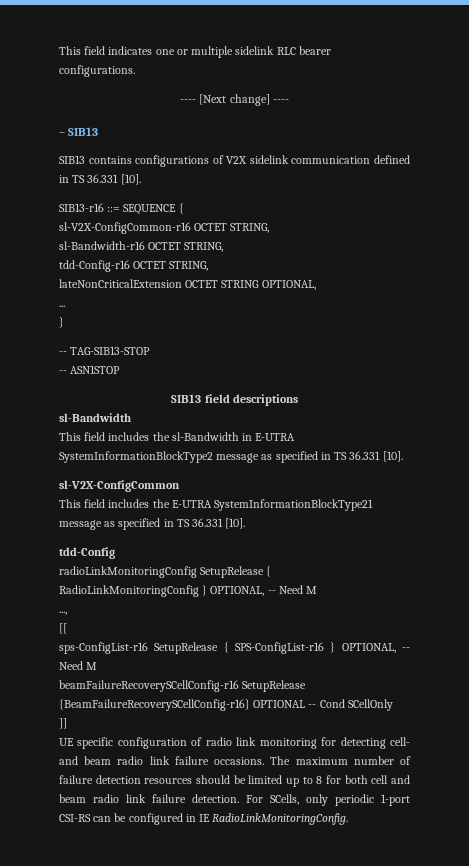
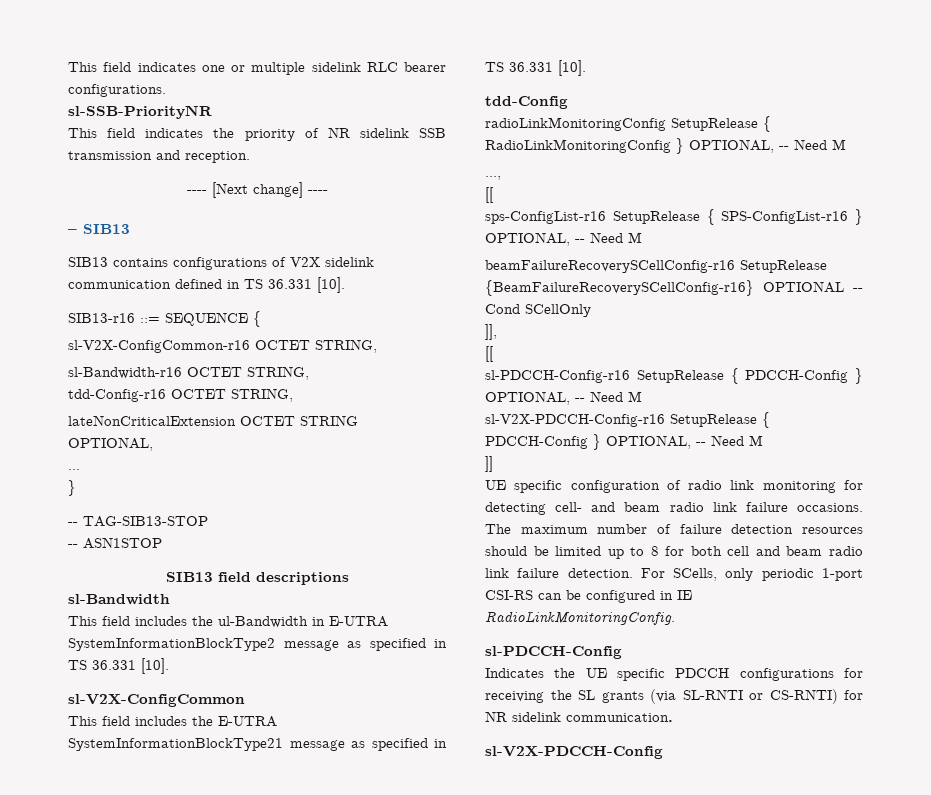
(135, 71) none -> [68,105,212,119] [68,127,446,141] [68,150,250,163] // sl-SSB-PriorityNR // This field indicates the priority of NR sidelink SSB transmission and reception.
[171,432,239,441] sl-Bandwidth -> [218,616,308,628] ul-Bandwidth
(393, 705) none -> [485,324,497,340] [485,346,493,362] [485,368,863,384] [485,391,642,405] [485,412,770,428] [485,434,763,450] // ]], // [[ // sl-PDCCH-Config-r16 SetupRelease { PDCCH-Config } OPTIONAL, -- Need M // sl-V2X-PDCCH-Config-r16 SetupRelease { PDCCH-Config } OPTIONAL, -- Need M
(349, 819) none -> [485,646,622,659] [485,668,863,681] [485,689,863,704] [485,711,673,722] [485,746,663,759] // sl-PDCCH-Config // Indicates the UE specific PDCCH configurations for receiving the SL grants (via SL-RNTI or CS-RNTI) for NR sidelink communication. // sl-V2X-PDCCH-Config

